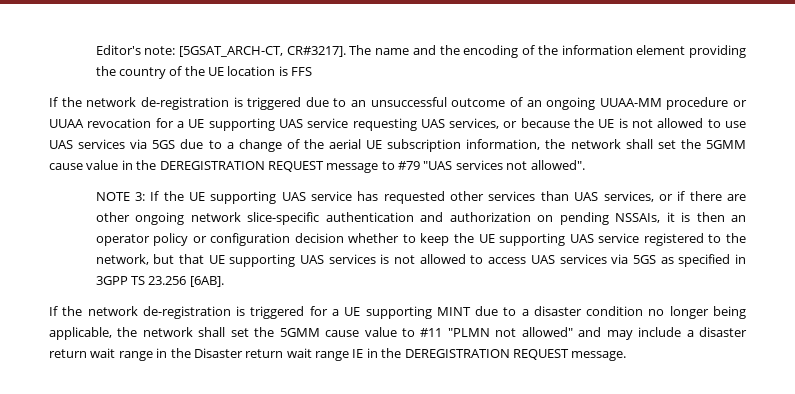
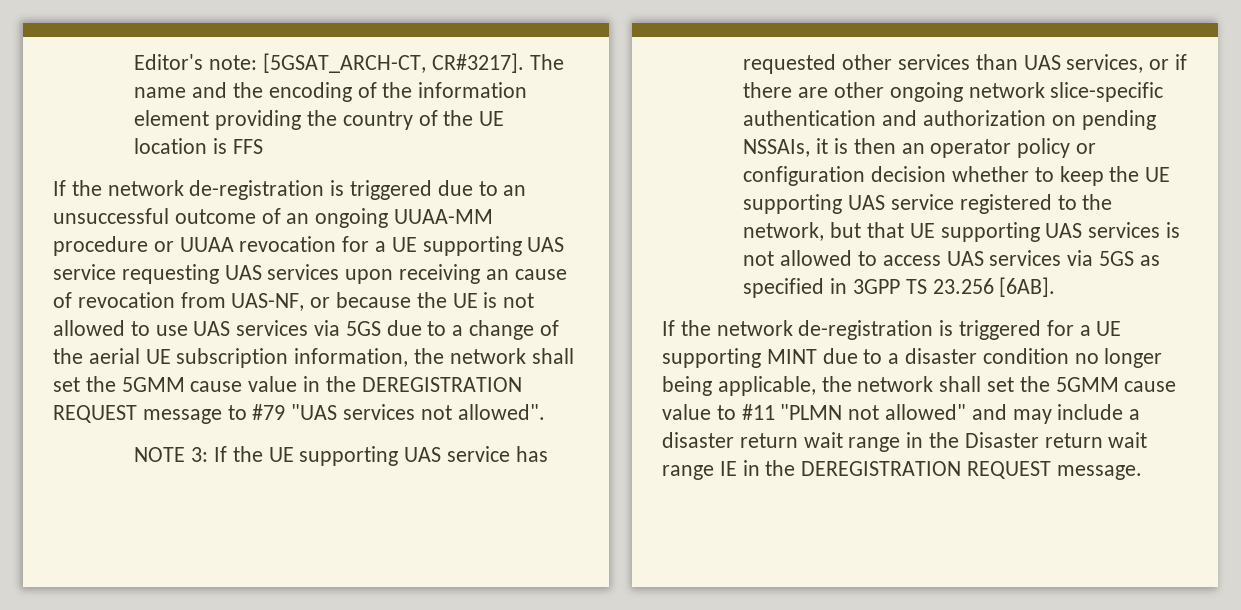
[449,118,500,129] services, -> [267,264,567,284] [53,292,305,311] services upon receiving an cause of revocation from UAS-NF,

